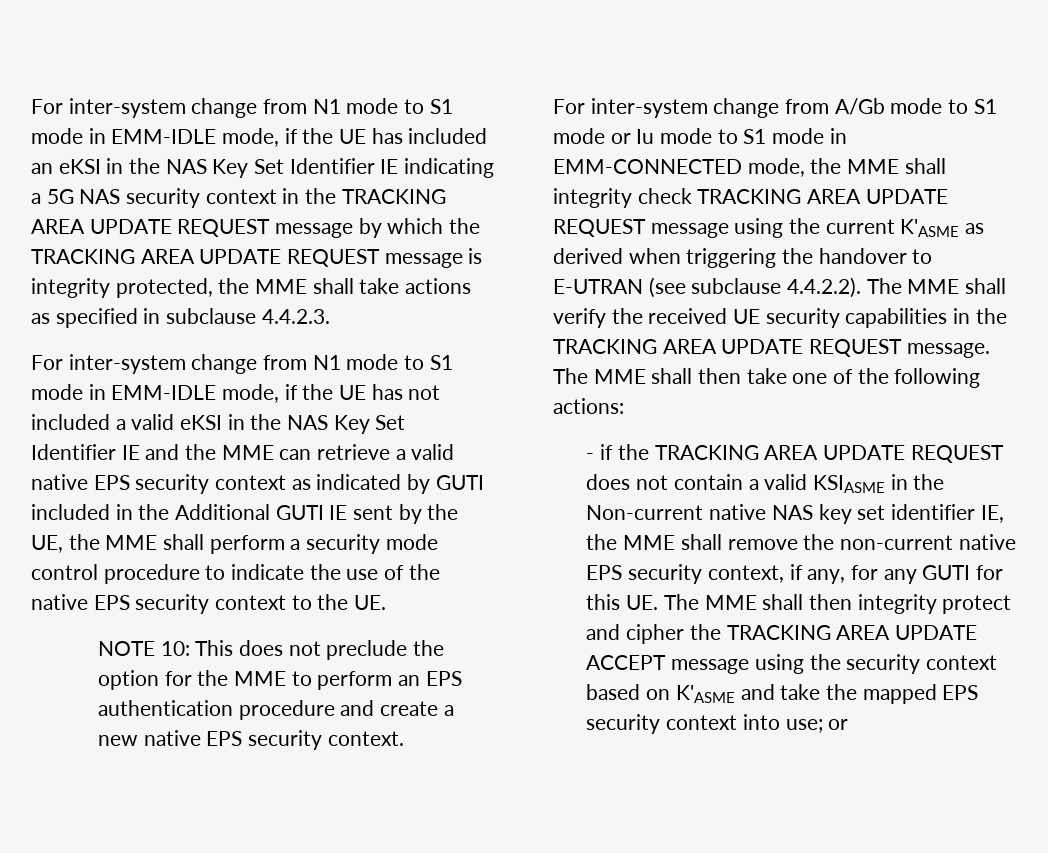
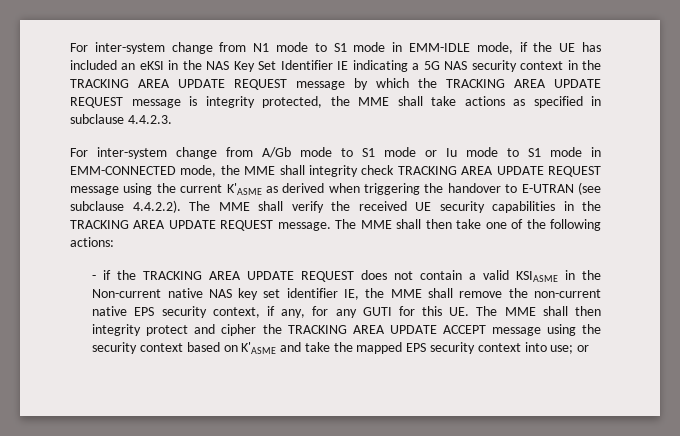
[31,354,453,374] [31,384,441,403] [31,414,406,434] [31,444,455,460] [31,474,484,494] [31,504,459,524] [31,534,438,554] [31,564,440,584] [31,594,387,614] [97,640,444,660] [97,670,462,690] [97,700,454,720] [97,730,404,750] // For inter-system change from N1 mode to S1 mode in EMM-IDLE mode, if the UE has not included a valid eKSI in the NAS Key Set Identifier IE and the MME can retrieve a valid native EPS security context as indicated by GUTI included in the Additional GUTI IE sent by the UE, the MME shall perform a security mode control procedure to indicate the use of the native EPS security context to the UE. // NOTE 10: This does not preclude the option for the MME to perform an EPS authentication procedure and create a new native EPS security context. -> (172, 119) none

